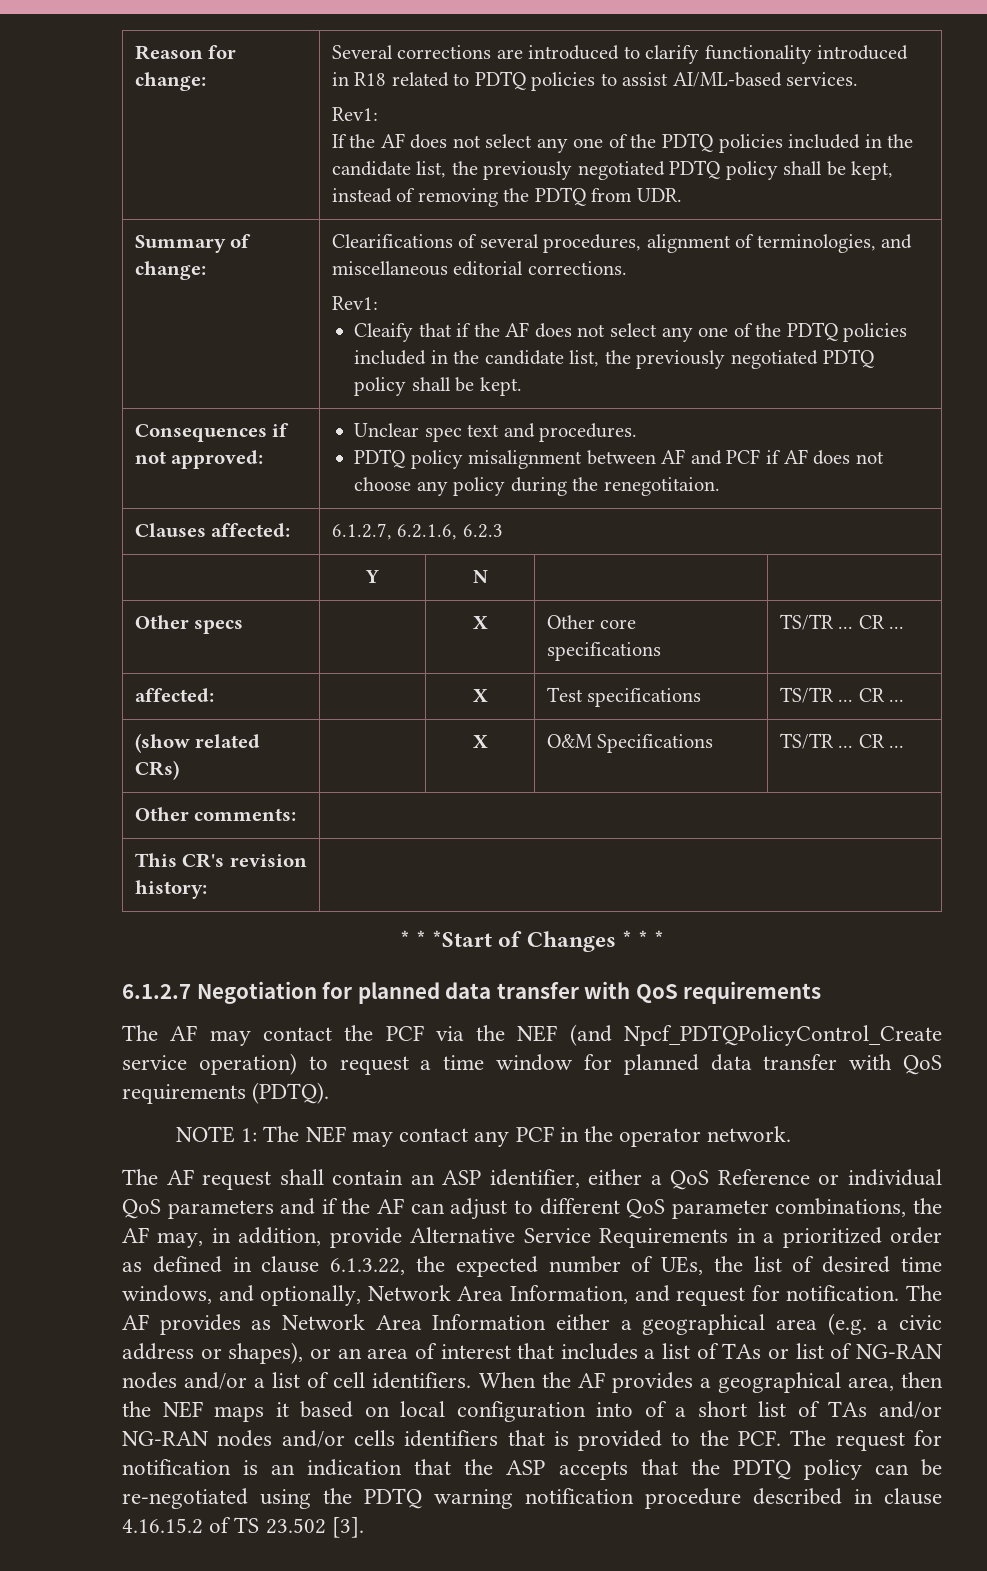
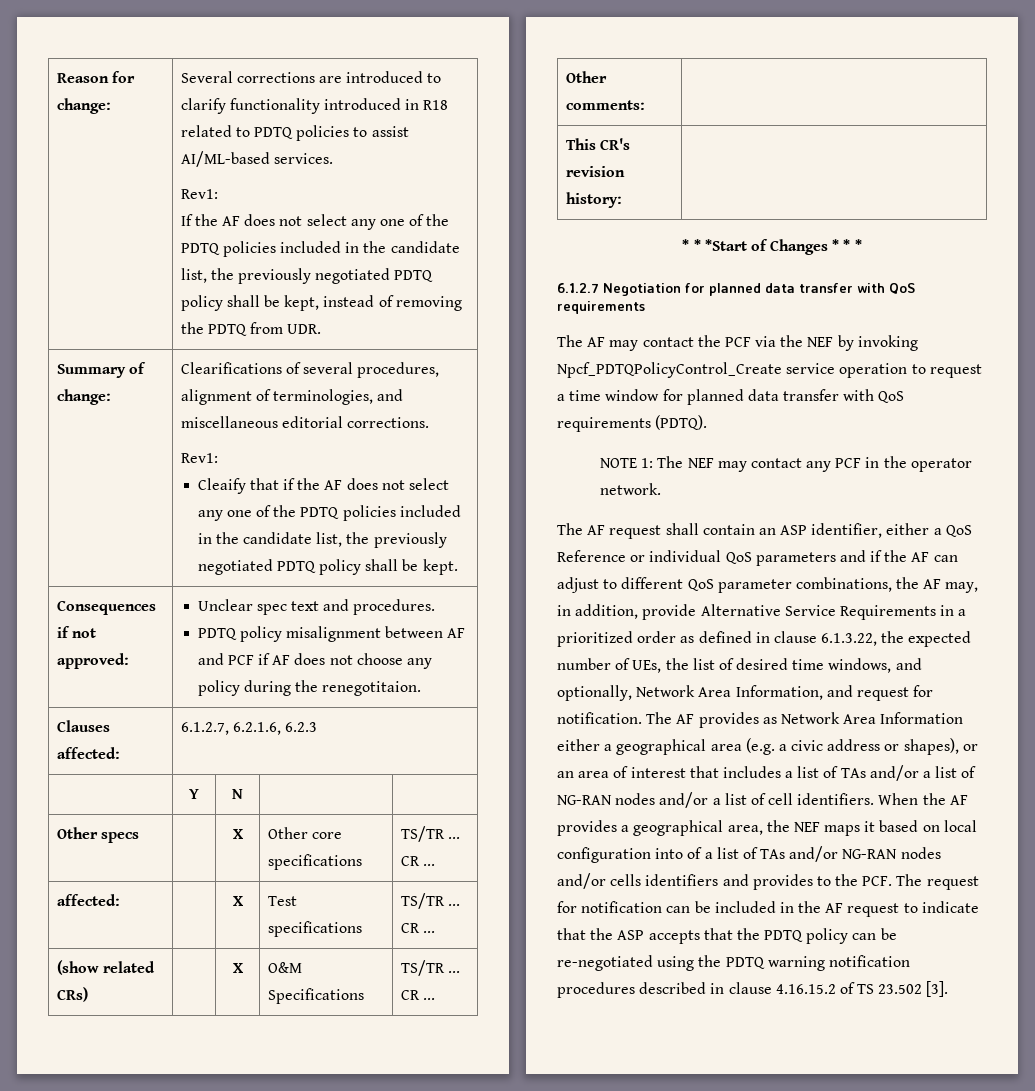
[569,1024,612,1046] (and -> [837,335,918,351] by invoking
[198,1053,297,1075] operation) -> [839,363,908,378] operation
[768,1348,790,1359] or -> [869,765,932,781] and/or a
[900,1372,943,1388] then -> (763, 830) none
[697,1401,747,1417] short -> (713, 855) none
[507,1430,663,1451] that is provided -> [722,874,813,890] and provides
[243,1459,403,1476] is an indication -> [666,901,979,917] can be included in the AF request to indicate
[645,1488,741,1509] procedure -> [557,982,635,998] procedures

